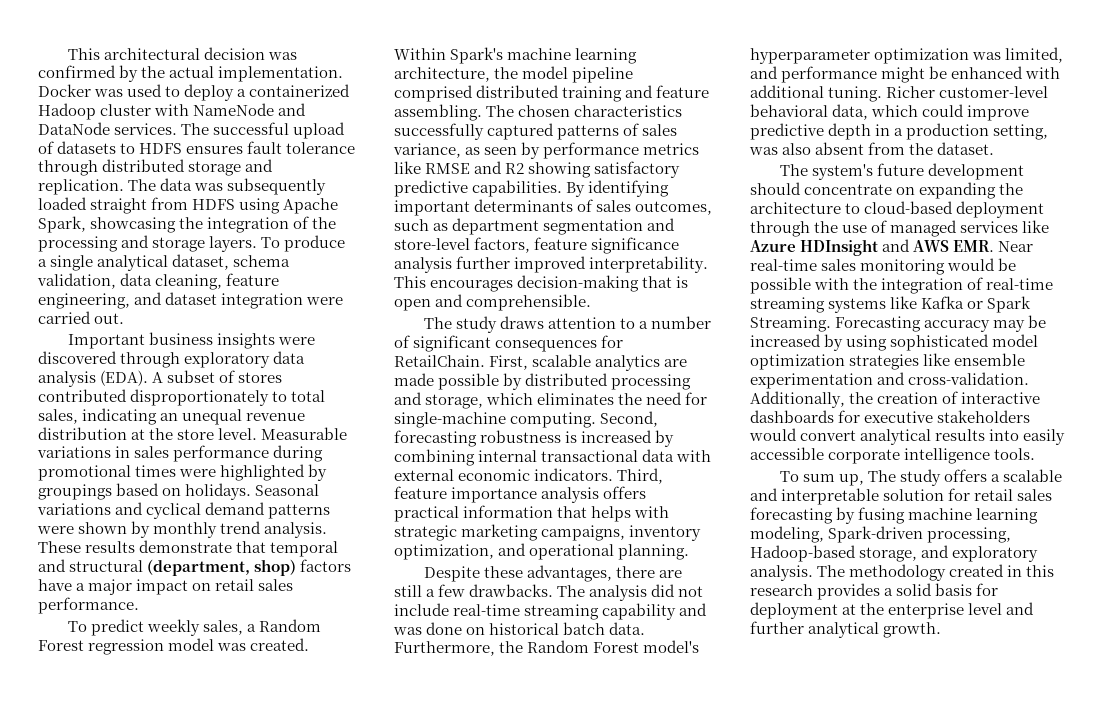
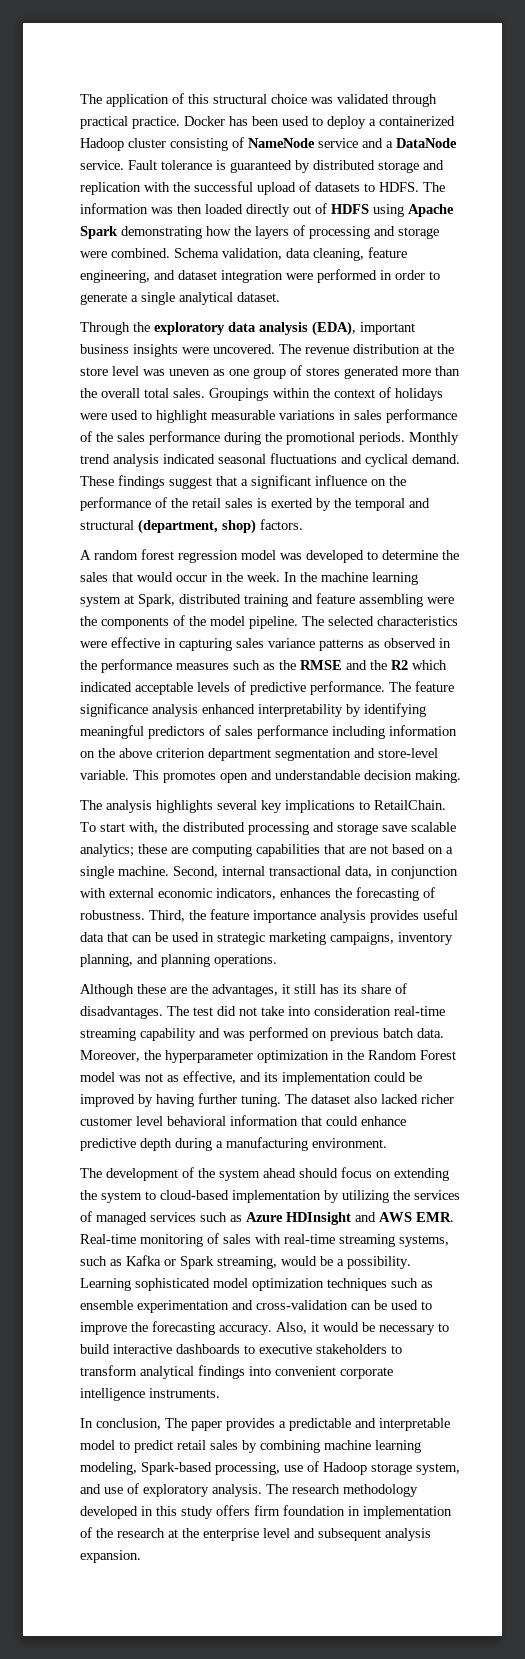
[67,47,297,60] [38,65,344,82] [38,84,124,97] This architectural decision was confirmed by the actual implementation. Docker was -> [80,93,437,107] [80,116,279,129] The application of this structural choice was validated through practical practice. Docker has been
[154,103,307,116] [38,122,210,135] with NameNode and DataNode services. The -> [170,137,457,151] [80,160,444,173] [80,182,190,195] consisting of NameNode service and a DataNode service. Fault tolerance is guaranteed by distributed storage and replication with the
[139,141,356,154] [38,159,274,176] [38,178,327,195] [38,197,339,214] [38,216,337,233] [38,235,346,252] [38,254,291,271] HDFS ensures fault tolerance through distributed storage and replication. The data was subsequently loaded straight from HDFS using Apache Spark, showcasing the integration of the processing and storage layers. To produce a single analytical dataset, schema -> [379,182,445,192] [80,203,454,217] [80,225,439,239] [80,248,219,258] HDFS. The information was then loaded directly out of HDFS using Apache Spark demonstrating how the layers of processing and storage were combined. Schema
[38,311,125,324] [67,332,315,349] [38,351,306,368] [38,370,283,387] [38,389,326,406] [38,408,243,425] carried out. // Important business insights were discovered through exploratory data analysis (EDA). A subset of stores contributed disproportionately to total sales, indicating an unequal -> [317,269,440,283] [80,292,280,305] [80,321,415,336] [80,344,301,357] performed in order to generate a single analytical dataset. // Through the exploratory data analysis (EDA), important business insights were uncovered. The
[218,427,348,440] [37,445,324,462] [38,464,328,481] [38,483,320,500] [37,502,331,519] [37,521,328,538] [38,540,267,553] level. Measurable variations in sales performance during promotional times were highlighted by groupings based on holidays. Seasonal variations and cyclical demand patterns were shown by monthly trend analysis. These results demonstrate that -> [112,365,460,379] [80,387,443,401] [80,409,457,423] [80,431,459,445] [80,453,460,467] [80,475,406,489] [80,497,351,511] level was uneven as one group of stores generated more than the overall total sales. Groupings within the context of holidays were used to highlight measurable variations in sales performance of the sales performance during the promotional periods. Monthly trend analysis indicated seasonal fluctuations and cyclical demand. These findings suggest that a significant influence on the performance of the retail sales is exerted by the
[300,559,352,572] [38,579,294,595] [38,597,139,614] [67,619,322,636] [38,638,310,655] [394,47,638,64] [394,66,634,83] [394,85,710,102] [394,104,683,121] [394,123,678,140] [393,142,700,159] [394,161,681,178] [394,180,670,197] [394,199,713,216] [394,218,676,235] [394,237,680,254] [394,256,709,273] [394,275,689,292] [394,294,592,311] [423,316,712,333] [394,335,624,352] [394,354,688,371] [394,373,692,390] [394,392,708,409] [394,411,659,428] [394,430,675,447] [394,449,712,466] [394,468,664,484] [394,486,647,503] [394,505,670,522] [394,524,702,541] [394,543,690,560] [423,565,683,582] [394,584,704,601] [394,603,449,616] factors have a major impact on retail sales performance. // To predict weekly sales, a Random Forest regression model was created. Within Spark's machine learning architecture, the model pipeline comprised distributed training and feature assembling. The chosen characteristics successfully captured patterns of sales variance, as seen by performance metrics like RMSE and R2 showing satisfactory predictive capabilities. By identifying important determinants of sales outcomes, such as department segmentation and store-level factors, feature significance analysis further improved interpretability. This encourages decision-making that is open and comprehensible. // The study draws attention to a number of significant consequences for RetailChain. First, scalable analytics are made possible by distributed processing and storage, which eliminates the need for single-machine computing. Second, forecasting robustness is increased by combining internal transactional data with external economic indicators. Third, feature importance analysis offers practical information that helps with strategic marketing campaigns, inventory optimization, and operational planning. // Despite these advantages, there are still a few drawbacks. The analysis did not include -> [260,519,303,530] [80,549,459,563] [80,572,418,585] [80,593,454,607] [80,615,458,629] [80,637,451,651] [80,659,447,673] [80,681,454,695] [80,703,426,717] [80,725,457,739] [80,748,438,761] [80,770,461,783] [80,800,446,813] [80,822,456,835] [80,844,453,857] [80,866,458,879] [80,887,435,901] [80,909,458,923] [80,932,453,945] [80,954,277,967] [80,983,407,997] [80,1006,391,1019] factors. // A random forest regression model was developed to determine the sales that would occur in the week. In the machine learning system at Spark, distributed training and feature assembling were the components of the model pipeline. The selected characteristics were effective in capturing sales variance patterns as observed in the performance measures such as the RMSE and the R2 which indicated acceptable levels of predictive performance. The feature significance analysis enhanced interpretability by identifying meaningful predictors of sales performance including information on the above criterion department segmentation and store-level variable. This promotes open and understandable decision making. // The analysis highlights several key implications to RetailChain. To start with, the distributed processing and storage save scalable analytics; these are computing capabilities that are not based on a single machine. Second, internal transactional data, in conjunction with external economic indicators, enhances the forecasting of robustness. Third, the feature importance analysis provides useful data that can be used in strategic marketing campaigns, inventory planning, and planning operations. // Although these are the advantages, it still has its share of disadvantages. The test did not take into consideration
[426,622,646,635] [394,640,700,656] [750,47,1064,64] [750,66,1061,83] [750,85,1049,102] [750,104,1030,121] [750,123,1049,140] [749,142,995,155] [779,163,1024,180] [750,182,1024,199] [750,201,1045,218] [750,221,868,237] done on historical batch data. Furthermore, the Random Forest model's hyperparameter optimization was limited, and performance might be enhanced with additional tuning. Richer customer-level behavioral data, which could improve predictive depth in a production setting, was also absent from the dataset. // The system's future development should concentrate on expanding the architecture to cloud-based deployment through the use -> [249,1027,444,1041] [80,1050,456,1063] [80,1071,422,1085] [80,1093,454,1107] [80,1115,406,1126] [80,1137,387,1151] [80,1167,449,1181] [80,1190,460,1203] performed on previous batch data. Moreover, the hyperparameter optimization in the Random Forest model was not as effective, and its implementation could be improved by having further tuning. The dataset also lacked richer customer level behavioral information that could enhance predictive depth during a manufacturing environment. // The development of the system ahead should focus on extending the system to cloud-based implementation by utilizing the services
[1022,220,1050,233] like -> [200,1212,242,1222] such as
[998,241,1034,252] [750,258,1017,275] [750,277,1054,294] [750,296,1032,313] [750,315,1047,332] [750,334,1039,351] [750,353,1026,370] [750,372,1030,389] [750,391,959,408] Near real-time sales monitoring would be possible with the integration of real-time streaming systems like Kafka or Spark Streaming. Forecasting accuracy may be increased by using sophisticated model optimization strategies like ensemble experimentation and cross-validation. Additionally, the creation of -> [80,1233,449,1247] [80,1255,411,1269] [80,1278,433,1291] [80,1300,432,1313] [80,1321,449,1335] [80,1344,110,1354] Real-time monitoring of sales with real-time streaming systems, such as Kafka or Spark streaming, would be a possibility. Learning sophisticated model optimization techniques such as ensemble experimentation and cross-validation can be used to improve the forecasting accuracy. Also, it would be necessary to build
[838,410,861,423] for -> [244,1345,255,1354] to
[749,428,1066,445] [750,447,1036,464] [779,469,1063,486] [750,488,1053,505] [750,507,1039,524] [750,526,1012,543] [750,545,1039,562] [750,564,1055,581] [750,583,999,600] [750,602,838,619] would convert analytical results into easily accessible corporate intelligence tools. // To sum up, The study offers a scalable and interpretable solution for retail sales forecasting by fusing machine learning modeling, Spark-driven processing, Hadoop-based storage, and exploratory analysis. The methodology created in this research provides a solid basis for deployment -> [391,1345,402,1354] [80,1365,393,1379] [80,1388,220,1401] [80,1418,450,1431] [80,1440,421,1453] [80,1461,460,1475] [80,1483,418,1497] [80,1505,452,1519] [80,1527,165,1538] to transform analytical findings into convenient corporate intelligence instruments. // In conclusion, The paper provides a predictable and interpretable model to predict retail sales by combining machine learning modeling, Spark-based processing, use of Hadoop storage system, and use of exploratory analysis. The research methodology developed in this study offers firm foundation in implementation of the research
[750,621,942,638] further analytical growth. -> [318,1528,431,1541] [80,1550,141,1563] subsequent analysis expansion.

